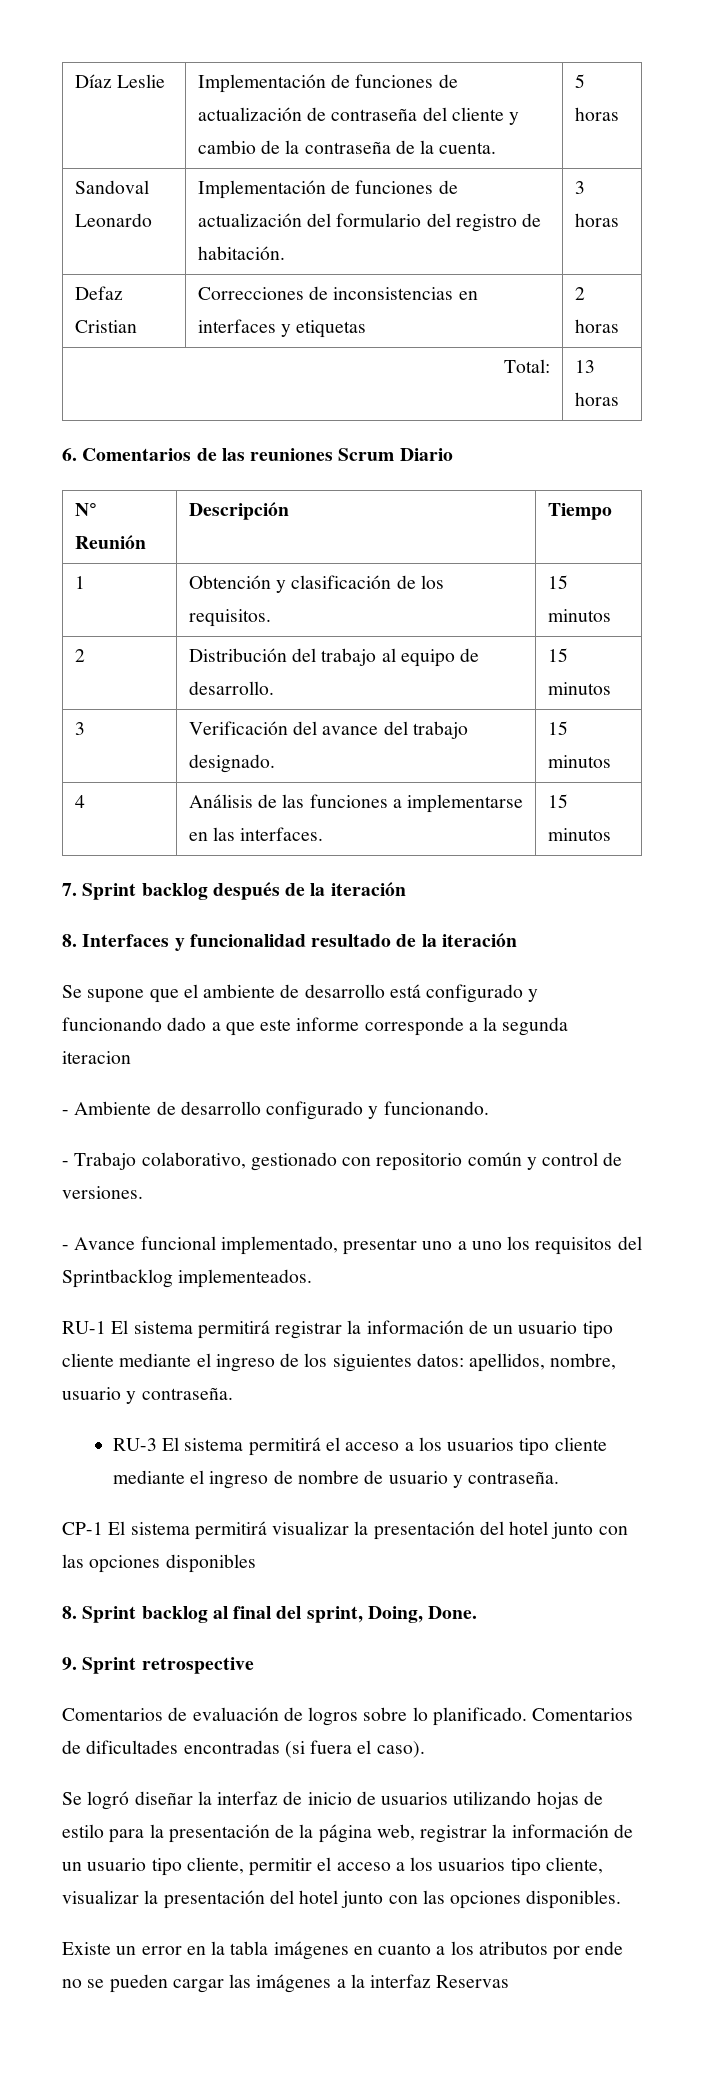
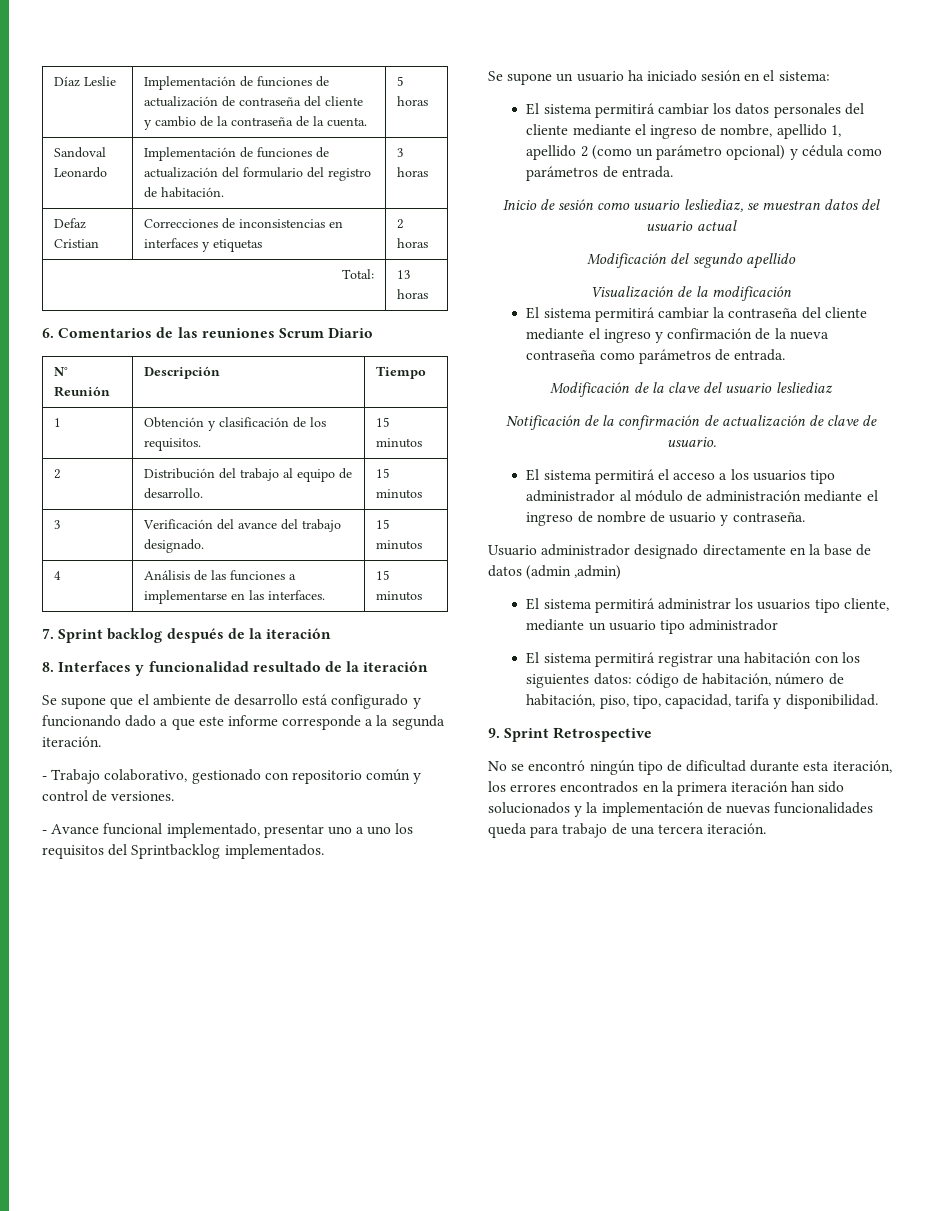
[62,1051,131,1064] [62,1101,489,1120] iteracion // - Ambiente de desarrollo configurado y funcionando. -> [42,736,101,747] iteración.
[178,1269,313,1288] [62,1320,613,1339] [62,1353,617,1372] [62,1387,233,1404] [112,1438,157,1451] implementeados. // RU-1 El sistema permitirá registrar la información de un usuario tipo cliente mediante el ingreso de los siguientes datos: apellidos, nombre, usuario y contraseña. // RU-3 -> [224,844,324,859] [488,70,830,85] [526,103,864,118] [526,124,841,139] [526,145,882,160] [526,166,673,181] [502,199,881,212] [646,220,737,231] [587,253,796,269] [591,286,792,301] [526,307,867,322] [526,328,829,343] [526,349,786,364] [550,382,833,397] [505,415,878,430] [666,437,716,447] implementados. // Se supone un usuario ha iniciado sesión en el sistema: // El sistema permitirá cambiar los datos personales del cliente mediante el ingreso de nombre, apellido 1, apellido 2 (como un parámetro opcional) y cédula como parámetros de entrada. // Inicio de sesión como usuario lesliediaz, se muestran datos del usuario actual // Modificación del segundo apellido // Visualización de la modificación // El sistema permitirá cambiar la contraseña del cliente mediante el ingreso y confirmación de la nueva contraseña como parámetros de entrada. // Modificación de la clave del usuario lesliediaz // Notificación de la confirmación de actualización de clave de usuario. //
[554,1437,607,1451] cliente -> [526,490,802,502] administrador al módulo de administración
[62,1521,628,1540] [62,1554,256,1573] [62,1606,478,1623] [62,1657,254,1674] [62,1707,634,1726] [62,1740,425,1758] [62,1791,603,1810] [62,1824,633,1843] [62,1857,603,1876] [62,1890,622,1909] [62,1941,624,1960] [62,1974,510,1993] CP-1 El sistema permitirá visualizar la presentación del hotel junto con las opciones disponibles // 8. Sprint backlog al final del sprint, Doing, Done. // 9. Sprint retrospective // Comentarios de evaluación de logros sobre lo planificado. Comentarios de dificultades encontradas (si fuera el caso). // Se logró diseñar la interfaz de inicio de usuarios utilizando hojas de estilo para la presentación de la página web, registrar la información de un usuario tipo cliente, permitir el acceso a los usuarios tipo cliente, visualizar la presentación del hotel junto con las opciones disponibles. // Existe un error en la tabla imágenes en cuanto a los atributos por ende no se pueden cargar las imágenes a la interfaz Reservas -> [488,544,872,559] [488,565,622,580] [526,598,889,613] [526,619,779,634] [526,652,860,667] [526,673,844,688] [526,694,878,709] [488,727,653,742] [488,760,892,775] [488,781,845,796] [488,802,874,817] [488,823,767,838] Usuario administrador designado directamente en la base de datos (admin ,admin) // El sistema permitirá administrar los usuarios tipo cliente, mediante un usuario tipo administrador // El sistema permitirá registrar una habitación con los siguientes datos: código de habitación, número de habitación, piso, tipo, capacidad, tarifa y disponibilidad. // 9. Sprint Retrospective // No se encontró ningún tipo de dificultad durante esta iteración, los errores encontrados en la primera iteración han sido solucionados y la implementación de nuevas funcionalidades queda para trabajo de una tercera iteración.

